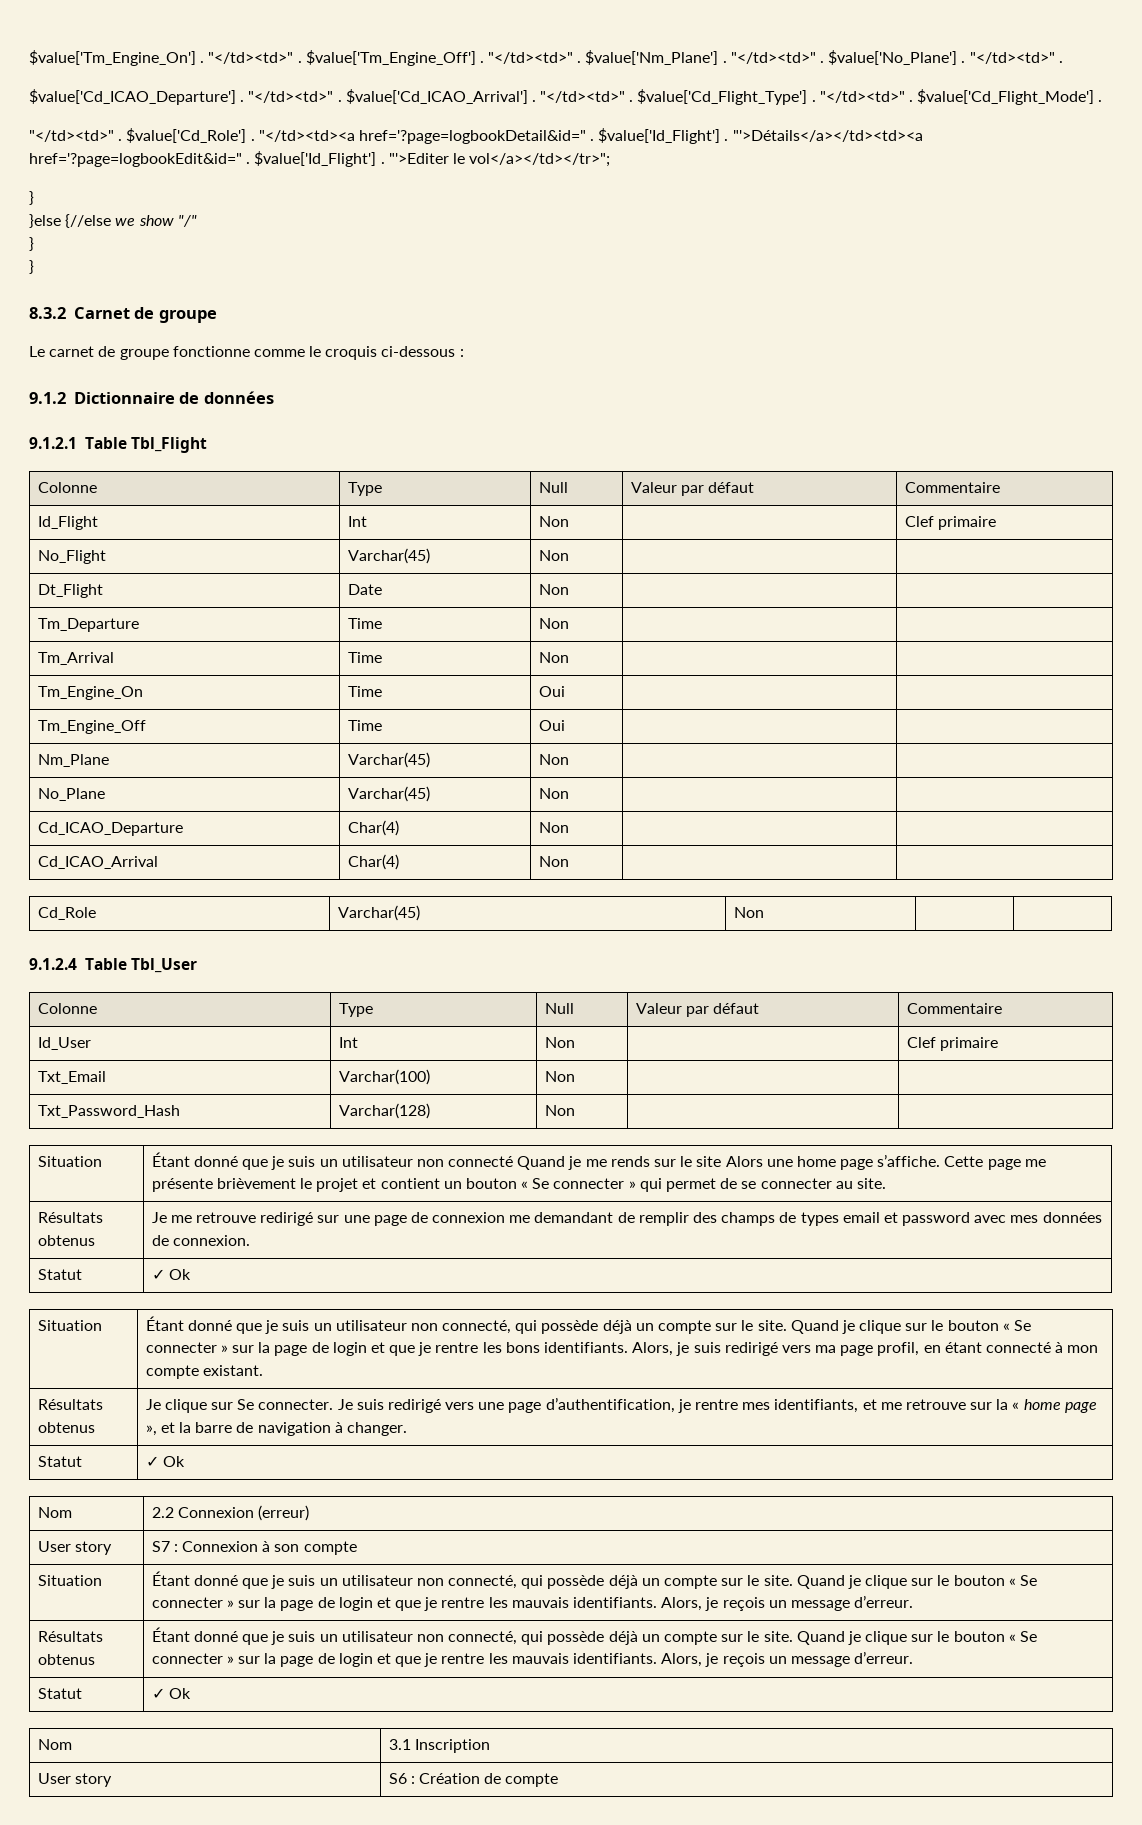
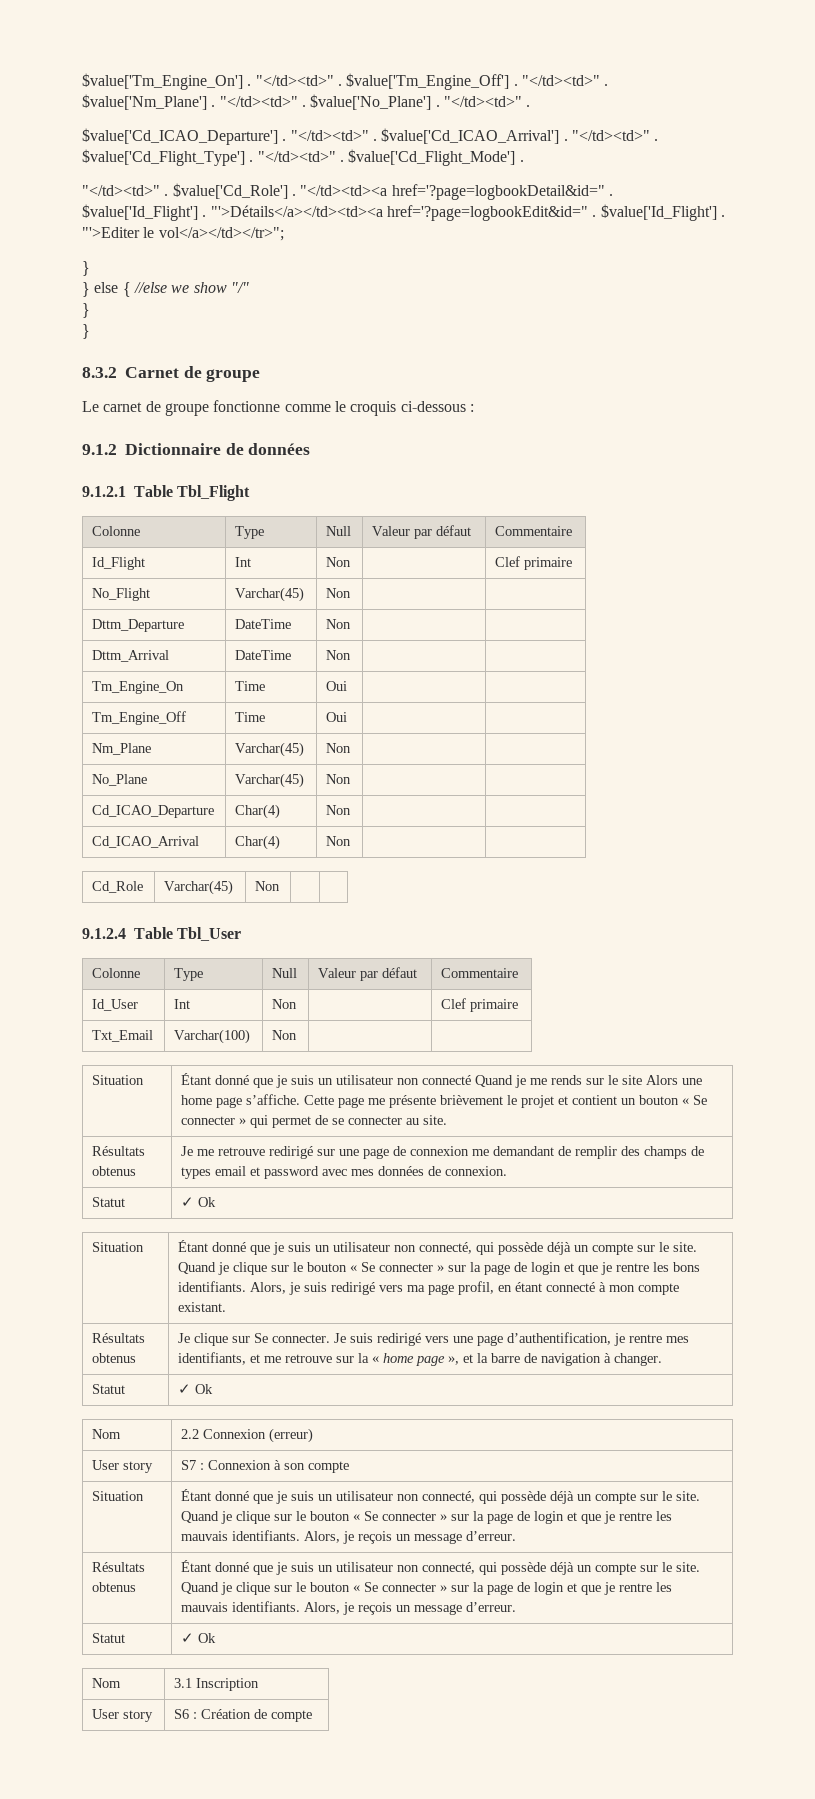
[29,214,112,228] }else {//else -> [82,282,167,297] } else { //else
[37,584,103,598] [347,584,382,595] [538,584,569,595] [37,618,139,632] [347,618,382,629] [538,618,569,629] [37,652,114,665] [347,652,382,663] Dt_Flight | Date | Non | | // Tm_Departure | Time | Non | | // Tm_Arrival | Time -> [92,619,185,632] [235,619,292,629] [326,619,352,629] [92,650,170,662] [235,650,292,660] Dttm_Departure | DateTime | Non | | // Dttm_Arrival | DateTime
[37,1105,180,1118] [338,1103,430,1119] [544,1105,575,1116] // Txt_Password_Hash | Varchar(128) | Non | | -> (298, 1035) none

